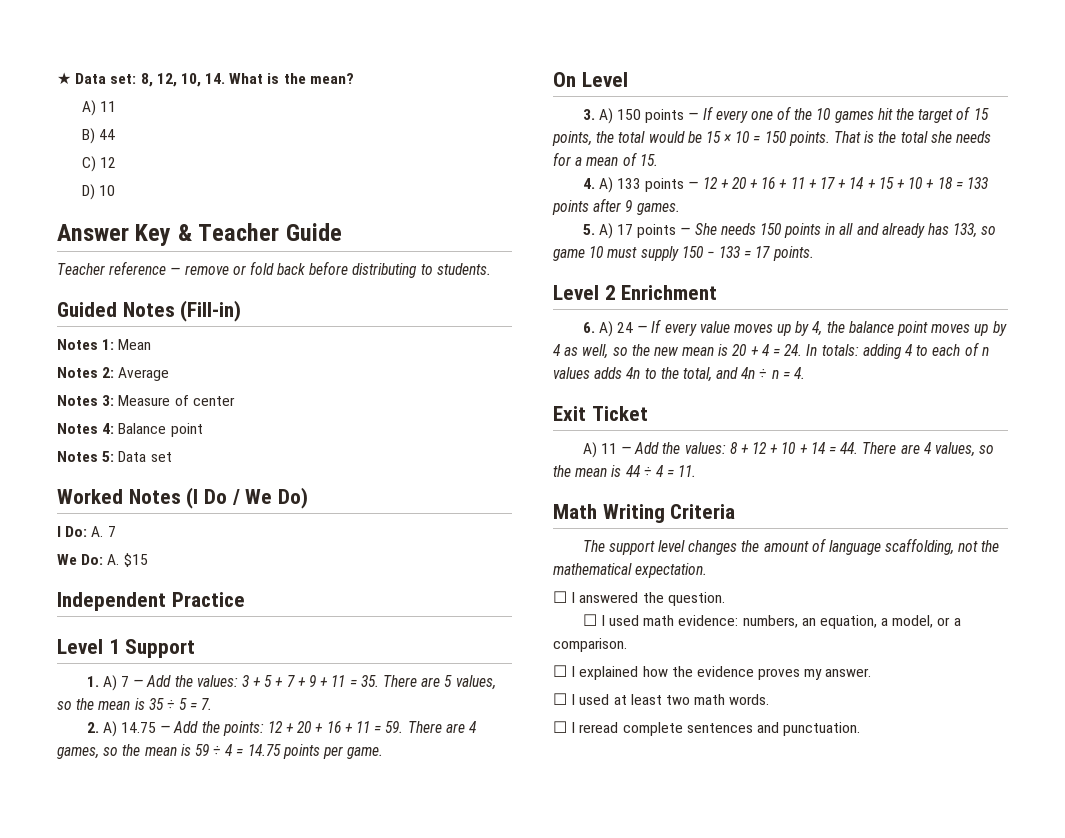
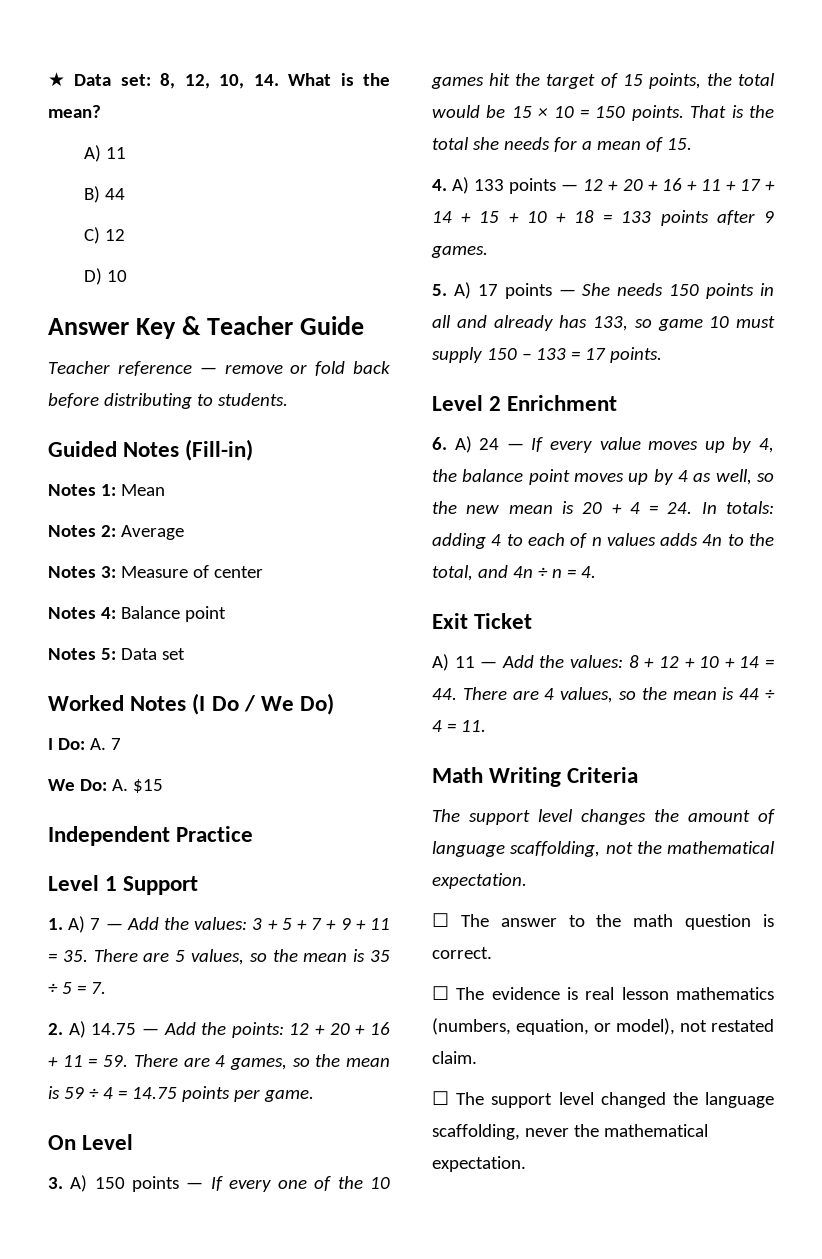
[571,592,725,606] [582,614,961,629] [553,638,627,652] [553,665,872,680] [553,693,770,705] [553,721,861,736] I answered the question. // ☐ I used math evidence: numbers, an equation, a model, or a comparison. // ☐ I explained how the evidence proves my answer. // ☐ I used at least two math words. // ☐ I reread complete sentences and punctuation. -> [460,914,774,930] [432,947,492,959] [432,986,774,1000] [432,1018,774,1035] [432,1051,477,1064] [432,1091,774,1108] [432,1124,708,1140] [432,1156,526,1172] The answer to the math question is correct. // ☐ The evidence is real lesson mathematics (numbers, equation, or model), not restated claim. // ☐ The support level changed the language scaffolding, never the mathematical expectation.

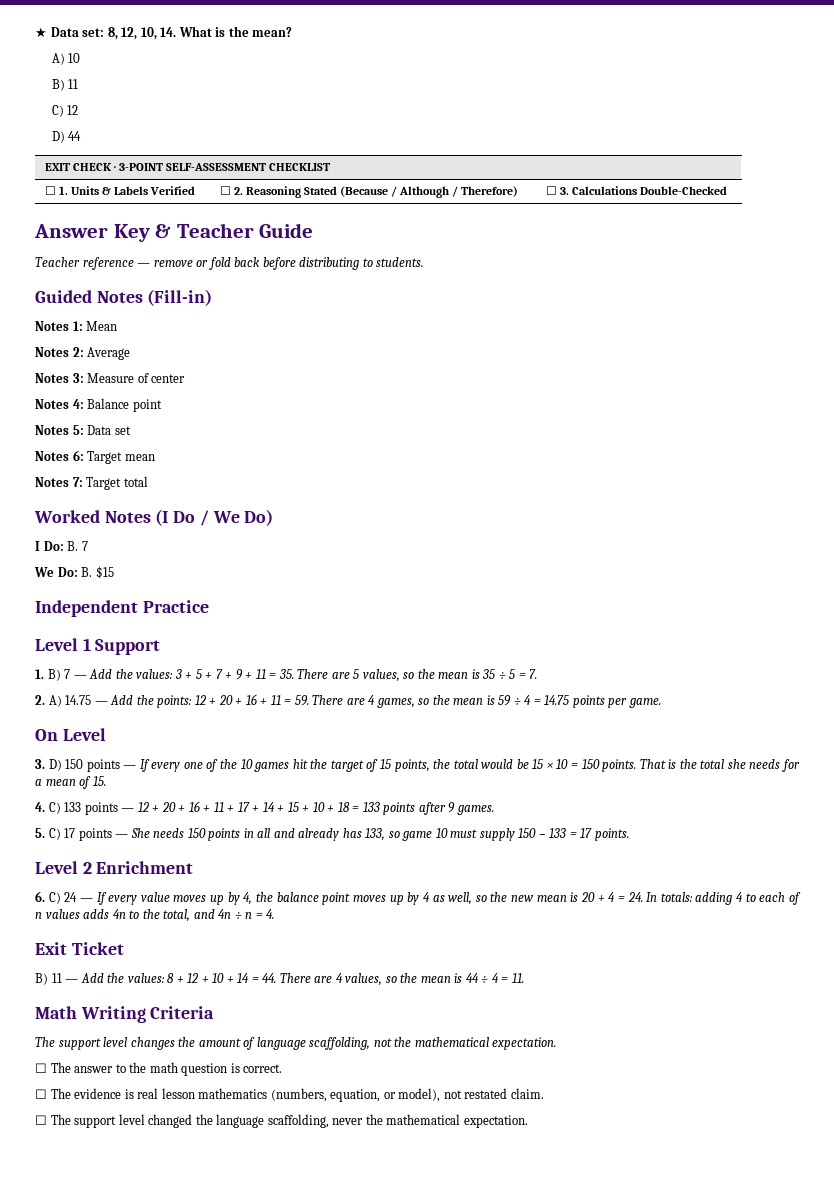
[106,147,127,159] [84,186,126,203] 11 // B) 44 -> [68,53,81,63] [51,79,79,91] 10 // B) 11
[107,270,128,282] 10 -> [68,131,82,141] [44,163,331,171] [44,186,196,195] [219,186,519,198] [545,186,727,195] 44 // EXIT CHECK · 3-POINT SELF-ASSESSMENT CHECKLIST // ☐ 1. Units & Labels Verified | ☐ 2. Reasoning Stated (Because / Although / Therefore) | ☐ 3. Calculations Double-Checked
(185, 654) none -> [35,450,155,464] [35,476,148,490] // Notes 6: Target mean // Notes 7: Target total
[89,738,106,750] A. -> [67,541,79,551] B.
[111,779,128,791] A. -> [81,567,93,577] B.
[68,916,86,933] A) -> [47,669,61,681] B)
[70,1175,88,1192] A) -> [48,759,62,771] D)
[452,177,470,194] A) -> [48,802,61,814] C)
[453,282,471,299] A) -> [48,828,61,840] C)
[454,436,472,453] A) -> [48,892,61,904] C)
[432,654,449,671] A) -> [35,973,48,985] B)

